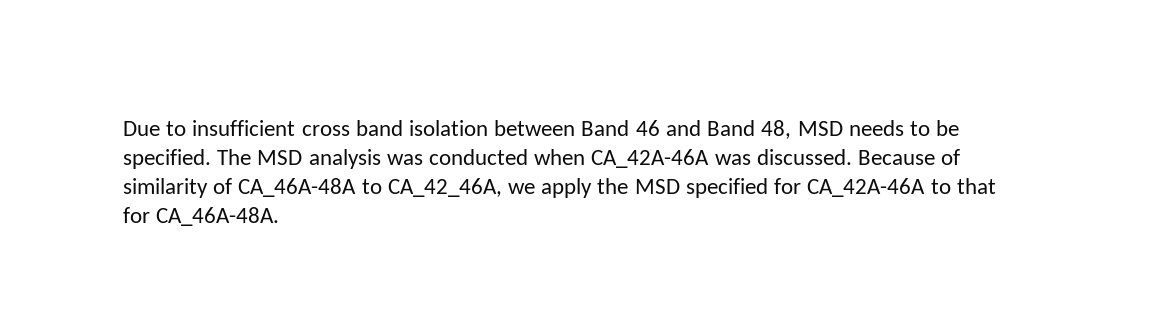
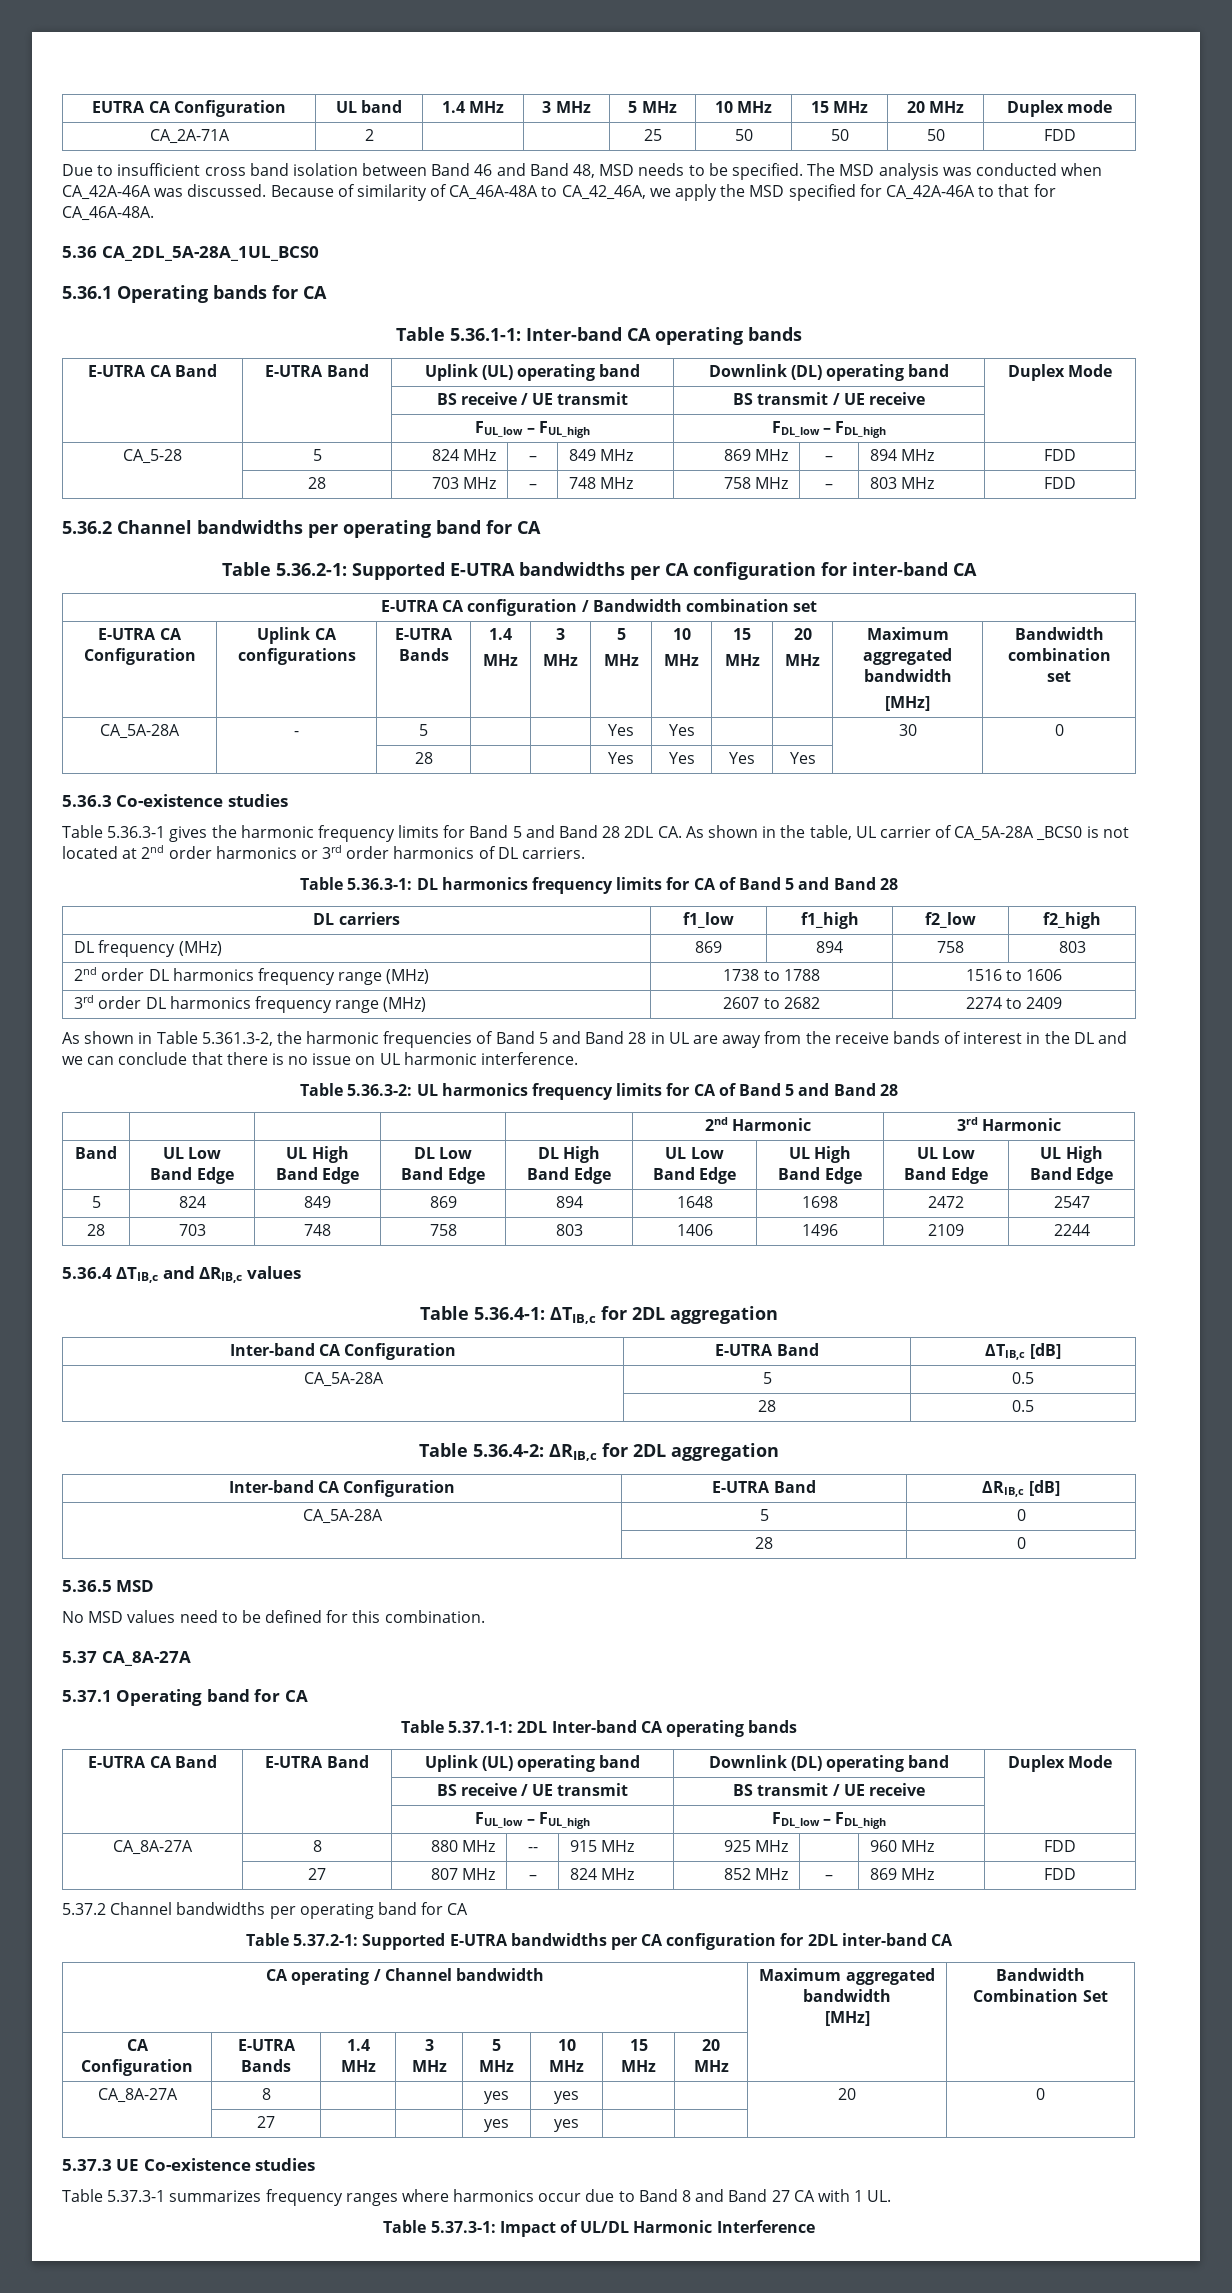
(123, 128) none -> [92,100,286,117] [335,100,403,113] [441,101,505,113] [542,101,591,113] [628,101,677,113] [714,101,773,113] [810,101,869,113] [906,101,965,113] [1006,100,1113,117] [149,129,230,144] [364,129,374,141] [643,129,662,141] [734,129,753,141] [830,129,849,141] [926,129,945,141] [1043,129,1076,141] EUTRA CA Configuration | UL band | 1.4 MHz | 3 MHz | 5 MHz | 10 MHz | 15 MHz | 20 MHz | Duplex mode // CA_2A-71A | 2 | | | 25 | 50 | 50 | 50 | FDD //
(280, 216) none -> [62,246,319,261] [62,285,327,303] [396,327,802,345] [88,364,217,377] [265,364,369,377] [424,364,641,381] [708,364,950,381] [1007,364,1113,381] [436,392,629,405] [733,392,925,405] [475,421,590,438] [771,421,887,438] [123,449,182,464] [312,449,322,461] [431,449,496,461] [528,456,537,461] [569,449,634,461] [723,449,788,461] [825,456,833,461] [870,449,935,461] [1044,449,1076,461] [308,477,326,489] [431,477,496,489] [528,484,537,489] [569,477,634,489] [723,477,788,489] [825,484,833,489] [870,477,935,489] [1044,477,1076,489] [62,520,541,538] [222,562,977,580] [380,599,818,616] [98,628,182,640] [83,648,196,665] [257,627,337,644] [237,648,356,665] [395,628,453,640] [398,648,449,661] [489,628,512,640] [483,654,518,666] [556,628,565,640] [543,654,578,666] [616,628,626,640] [603,654,639,666] [672,628,691,640] [664,654,699,666] [733,628,751,640] [724,654,760,666] [793,628,812,640] [785,654,820,666] [866,627,949,640] [863,648,952,665] [863,669,952,682] [885,696,930,711] [1014,627,1104,640] [1007,648,1111,661] [1047,671,1071,682] [100,724,180,739] [294,731,299,736] [419,724,428,736] [608,724,634,736] [668,724,695,736] [898,724,917,736] [1054,724,1064,736] [414,752,433,764] [608,752,634,764] [668,752,695,764] [729,752,755,764] [789,752,816,764] [62,794,288,807] [62,825,1129,842] [62,845,586,859] [300,877,898,894] [313,912,400,925] [683,912,734,928] [800,912,859,929] [925,912,976,928] [1043,912,1101,929] [74,940,222,957] [695,941,722,953] [816,941,843,953] [937,941,964,953] [1058,941,1086,953] [74,967,430,985] [723,969,820,981] [965,969,1063,981] [74,995,427,1013] [723,997,820,1009] [965,997,1063,1009] [62,1031,1127,1048] [62,1052,579,1065] [300,1083,898,1100] [704,1117,812,1131] [956,1117,1062,1131] [75,1146,117,1159] [162,1147,222,1159] [150,1167,234,1184] [286,1146,349,1163] [275,1167,360,1184] [413,1147,473,1159] [401,1167,485,1184] [537,1146,601,1163] [527,1167,611,1184] [665,1147,724,1159] [652,1167,737,1184] [788,1146,852,1163] [778,1167,862,1184] [916,1147,976,1159] [904,1167,988,1184] [1040,1146,1103,1163] [1029,1167,1114,1184] [91,1196,101,1208] [178,1196,206,1208] [304,1196,331,1208] [429,1196,457,1208] [555,1196,583,1208] [676,1196,713,1208] [802,1196,838,1208] [928,1196,964,1208] [1053,1196,1090,1208] [87,1224,105,1236] [178,1224,206,1236] [304,1224,331,1236] [429,1224,457,1236] [555,1224,583,1236] [676,1224,713,1236] [802,1224,838,1236] [928,1224,964,1236] [1053,1224,1090,1236] [62,1266,301,1283] [420,1306,778,1324] [229,1343,457,1360] [715,1343,819,1356] [985,1343,1061,1360] [303,1372,384,1387] [762,1372,772,1384] [1012,1372,1034,1384] [758,1400,776,1412] [1012,1400,1034,1412] [419,1443,779,1461] [228,1480,456,1497] [712,1480,816,1493] [982,1480,1060,1497] [302,1509,383,1524] [759,1509,769,1521] [1016,1509,1026,1521] [755,1537,773,1549] [1016,1537,1026,1549] [62,1580,155,1592] [62,1610,485,1623] [62,1651,191,1666] [62,1689,308,1706] [400,1720,798,1737] [88,1755,217,1768] [265,1755,369,1768] [424,1755,641,1772] [708,1755,950,1772] [1007,1755,1113,1772] [436,1783,629,1796] [733,1783,925,1796] [475,1812,590,1829] [771,1812,887,1829] [113,1840,193,1855] [312,1840,322,1852] [430,1840,495,1852] [527,1847,538,1852] [570,1840,635,1852] [723,1840,788,1852] [870,1840,935,1852] [1044,1840,1076,1852] [308,1868,326,1880] [430,1868,495,1880] [528,1875,537,1880] [570,1868,635,1880] [723,1868,788,1880] [825,1875,833,1880] [870,1868,935,1880] [1044,1868,1076,1880] [62,1902,469,1919] [245,1933,954,1950] [266,1968,544,1985] [759,1968,935,1985] [803,1989,891,2002] [824,2011,870,2026] [996,1968,1085,1981] [973,1989,1108,2002] [126,2039,149,2051] [81,2059,193,2076] [237,2039,296,2051] [241,2059,291,2072] [346,2039,370,2051] [340,2060,376,2072] [424,2039,434,2051] [411,2060,447,2072] [492,2039,501,2051] [479,2060,514,2072] [557,2039,576,2051] [549,2060,584,2072] [629,2039,648,2051] [621,2060,656,2072] [702,2039,720,2051] [693,2060,729,2072] [97,2088,178,2103] [261,2088,271,2100] [484,2091,509,2104] [554,2091,579,2104] [838,2088,856,2100] [1036,2088,1045,2100] [257,2116,275,2128] [484,2119,509,2132] [554,2119,579,2132] [62,2158,316,2171] [62,2189,892,2206] [383,2220,815,2237] // 5.36 CA_2DL_5A-28A_1UL_BCS0 // 5.36.1 Operating bands for CA // Table 5.36.1-1: Inter-band CA operating bands // E-UTRA CA Band | E-UTRA Band | Uplink (UL) operating band | Downlink (DL) operating band | Duplex Mode // | | BS receive / UE transmit | BS transmit / UE receive | // | | FUL_low – FUL_high | FDL_low – FDL_high | // CA_5-28 | 5 | 824 MHz | – | 849 MHz | 869 MHz | – | 894 MHz | FDD // | 28 | 703 MHz | – | 748 MHz | 758 MHz | – | 803 MHz | FDD // 5.36.2 Channel bandwidths per operating band for CA // Table 5.36.2-1: Supported E-UTRA bandwidths per CA configuration for inter-band CA // E-UTRA CA configuration / Bandwidth combination set // E-UTRA CA Configuration | Uplink CA configurations | E-UTRA Bands | 1.4 // MHz | 3 // MHz | 5 // MHz | 10 // MHz | 15 // MHz | 20 // MHz | Maximum aggregated bandwidth // [MHz] | Bandwidth combination set // CA_5A-28A | - | 5 | | | Yes | Yes | | | 30 | 0 // | | 28 | | | Yes | Yes | Yes | Yes | | // 5.36.3 Co-existence studies // Table 5.36.3-1 gives the harmonic frequency limits for Band 5 and Band 28 2DL CA. As shown in the table, UL carrier of CA_5A-28A _BCS0 is not located at 2nd order harmonics or 3rd order harmonics of DL carriers. // Table 5.36.3-1: DL harmonics frequency limits for CA of Band 5 and Band 28 // DL carriers | f1_low | f1_high | f2_low | f2_high // DL frequency (MHz) | 869 | 894 | 758 | 803 // 2nd order DL harmonics frequency range (MHz) | 1738 to 1788 | 1516 to 1606 // 3rd order DL harmonics frequency range (MHz) | 2607 to 2682 | 2274 to 2409 // As shown in Table 5.361.3-2, the harmonic frequencies of Band 5 and Band 28 in UL are away from the receive bands of interest in the DL and we can conclude that there is no issue on UL harmonic interference. // Table 5.36.3-2: UL harmonics frequency limits for CA of Band 5 and Band 28 // | | | | | 2nd Harmonic | 3rd Harmonic // Band | UL Low Band Edge | UL High Band Edge | DL Low Band Edge | DL High Band Edge | UL Low Band Edge | UL High Band Edge | UL Low Band Edge | UL High Band Edge // 5 | 824 | 849 | 869 | 894 | 1648 | 1698 | 2472 | 2547 // 28 | 703 | 748 | 758 | 803 | 1406 | 1496 | 2109 | 2244 // 5.36.4 ΔTIB,c and ΔRIB,c values // Table 5.36.4-1: ΔTIB,c for 2DL aggregation // Inter-band CA Configuration | E-UTRA Band | ΔTIB,c [dB] // CA_5A-28A | 5 | 0.5 // | 28 | 0.5 // Table 5.36.4-2: ΔRIB,c for 2DL aggregation // Inter-band CA Configuration | E-UTRA Band | ΔRIB,c [dB] // CA_5A-28A | 5 | 0 // | 28 | 0 // 5.36.5 MSD // No MSD values need to be defined for this combination. // 5.37 CA_8A-27A // 5.37.1 Operating band for CA // Table 5.37.1-1: 2DL Inter-band CA operating bands // E-UTRA CA Band | E-UTRA Band | Uplink (UL) operating band | Downlink (DL) operating band | Duplex Mode // | | BS receive / UE transmit | BS transmit / UE receive | // | | FUL_low – FUL_high | FDL_low – FDL_high | // CA_8A-27A | 8 | 880 MHz | -- | 915 MHz | 925 MHz | | 960 MHz | FDD // | 27 | 807 MHz | – | 824 MHz | 852 MHz | – | 869 MHz | FDD // 5.37.2 Channel bandwidths per operating band for CA // Table 5.37.2-1: Supported E-UTRA bandwidths per CA configuration for 2DL inter-band CA // CA operating / Channel bandwidth | Maximum aggregated bandwidth // [MHz] | Bandwidth Combination Set // CA Configuration | E-UTRA Bands | 1.4 MHz | 3 MHz | 5 MHz | 10 MHz | 15 MHz | 20 MHz | | // CA_8A-27A | 8 | | | yes | yes | | | 20 | 0 // | 27 | | | yes | yes | | | | // 5.37.3 UE Co-existence studies // Table 5.37.3-1 summarizes frequency ranges where harmonics occur due to Band 8 and Band 27 CA with 1 UL. // Table 5.37.3-1: Impact of UL/DL Harmonic Interference

